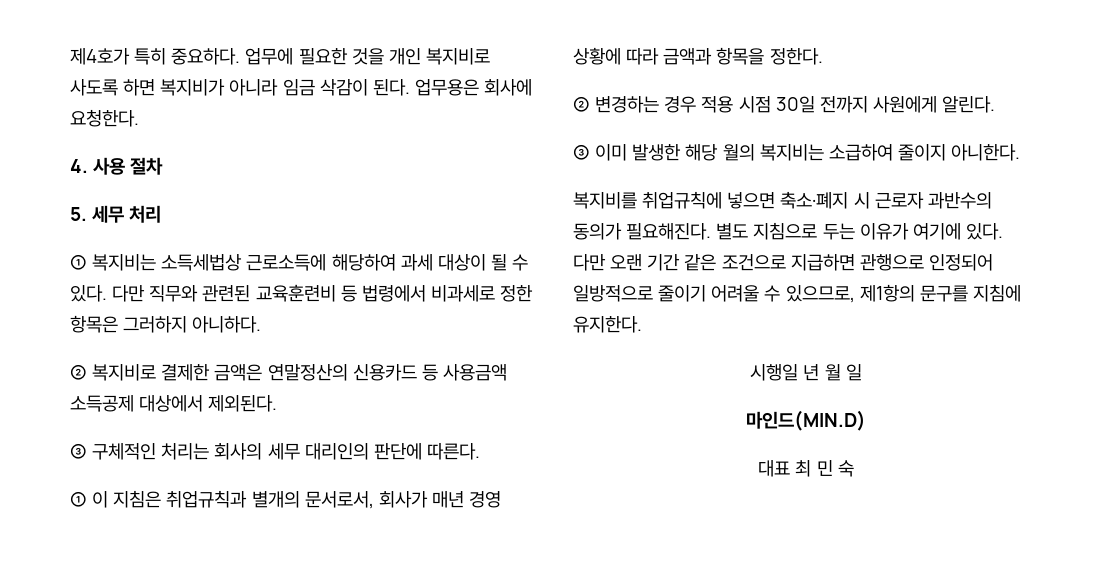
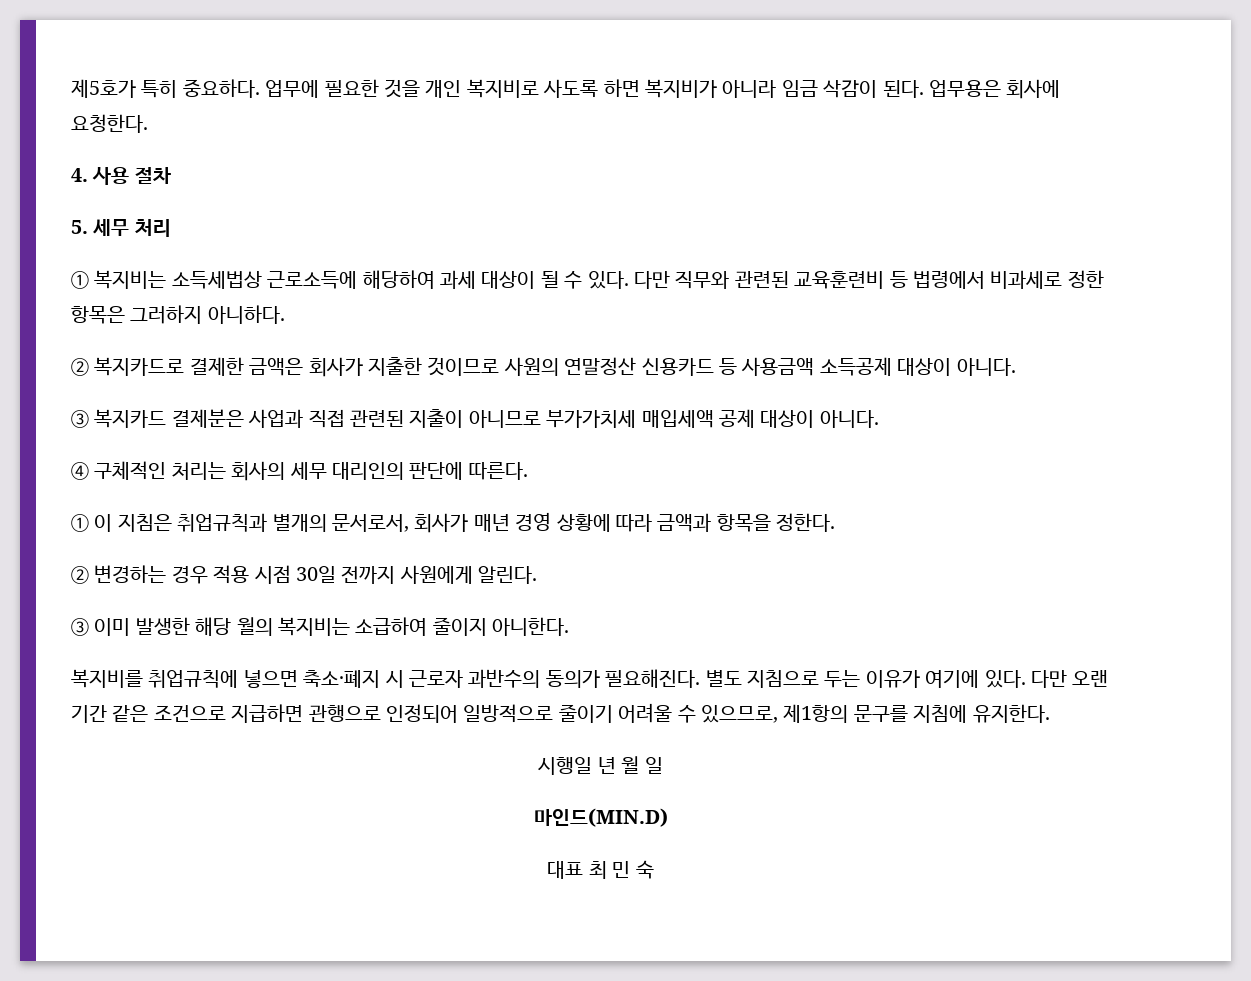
[70,48,130,65] 제4호가 -> [71,79,136,98] 제5호가
[92,364,157,381] 복지비로 -> [94,357,185,376] 복지카드로
[267,364,348,381] 연말정산의 -> [308,357,637,377] 회사가 지출한 것이므로 사원의 연말정산
[139,395,278,412] [70,443,87,459] 대상에서 제외된다. // ③ -> [897,358,1016,376] [71,409,879,428] [71,462,89,480] 대상이 아니다. // ③ 복지카드 결제분은 사업과 직접 관련된 지출이 아니므로 부가가치세 매입세액 공제 대상이 아니다. // ④

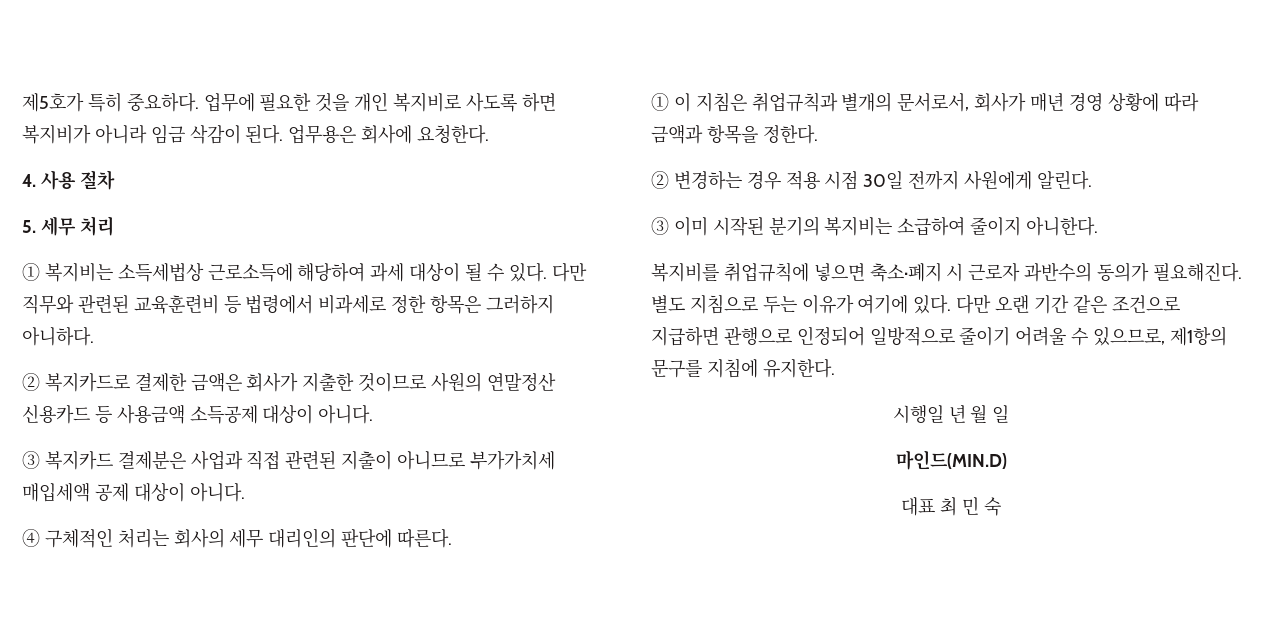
[135,617,273,636] 발생한 해당 월의 -> [712,216,820,236] 시작된 분기의

